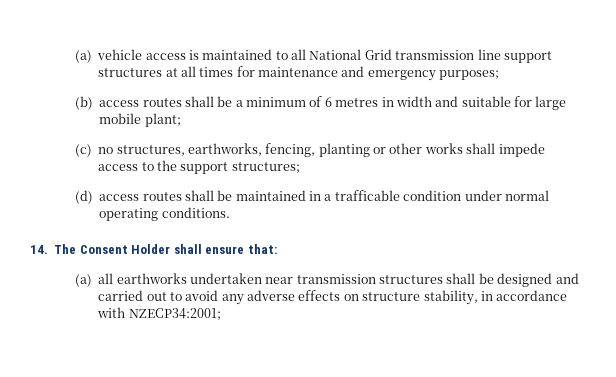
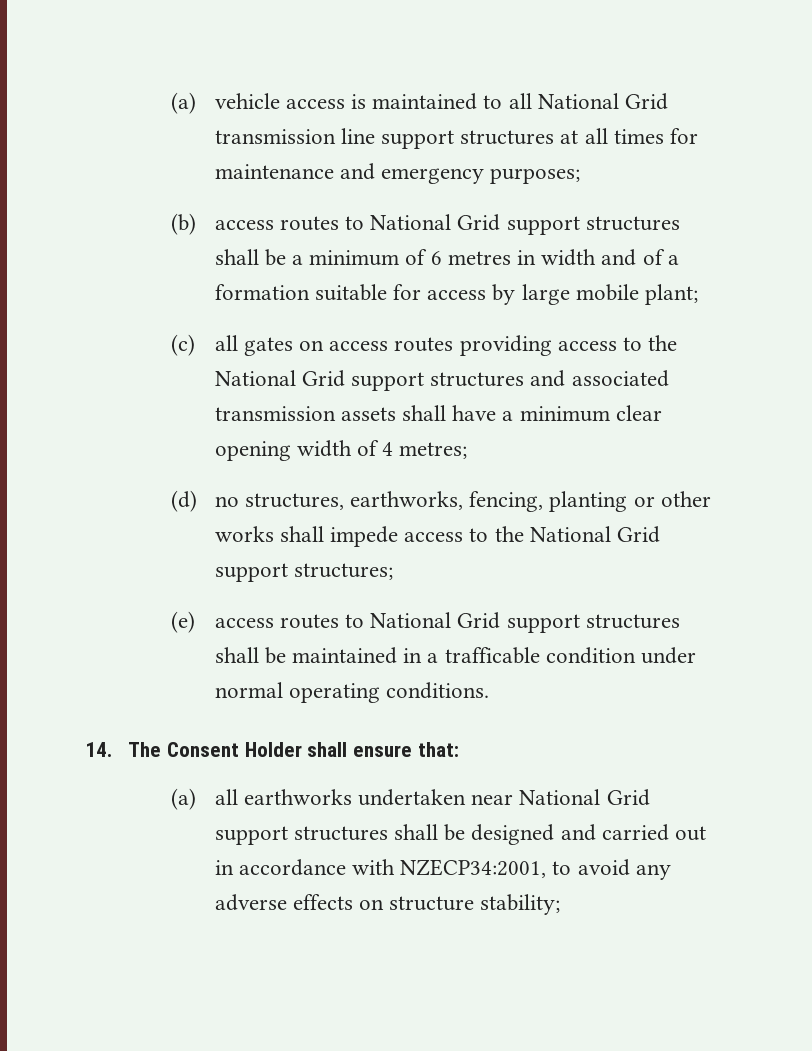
(182, 102) none -> [344,214,680,235] to National Grid support structures
[461,96,567,110] [99,113,181,127] [74,144,92,157] suitable for large mobile plant; // (c) -> [642,249,679,265] [214,284,698,305] [171,334,678,356] [214,370,669,391] [214,405,662,422] [214,440,468,461] [171,490,198,512] of a formation suitable for access by large mobile plant; // (c) all gates on access routes providing access to the National Grid support structures and associated transmission assets shall have a minimum clear opening width of 4 metres; // (d)
(177, 165) none -> [529,526,660,543] National Grid
[74,190,182,204] (d) access routes -> [171,611,680,633] (e) access routes to National Grid support structures
[296,274,376,284] transmission -> [519,789,650,806] [214,826,288,845] National Grid support
(167, 296) none -> [214,859,547,878] in accordance with NZECP34:2001,
[423,290,568,305] [97,307,221,320] stability, in accordance with NZECP34:2001; -> [480,894,561,915] stability;

